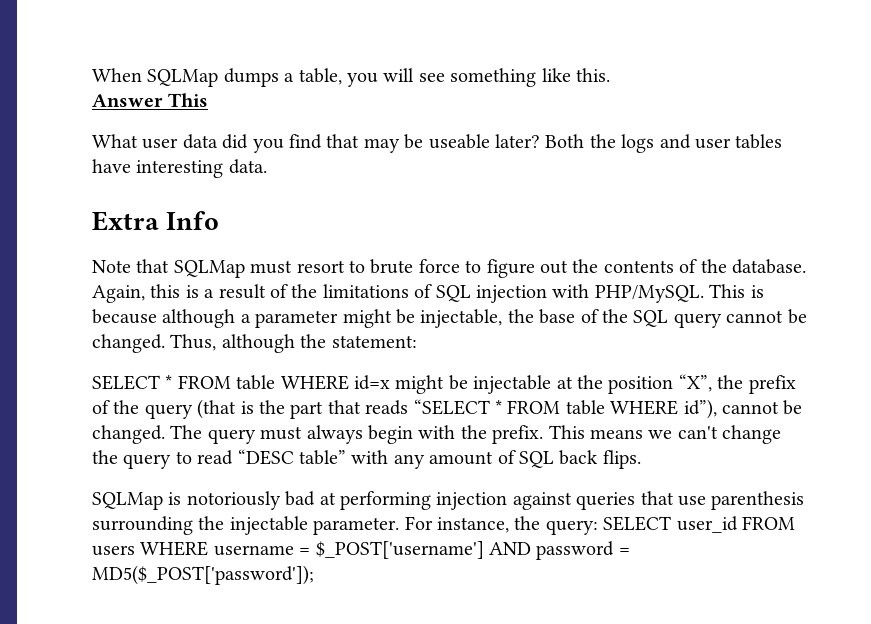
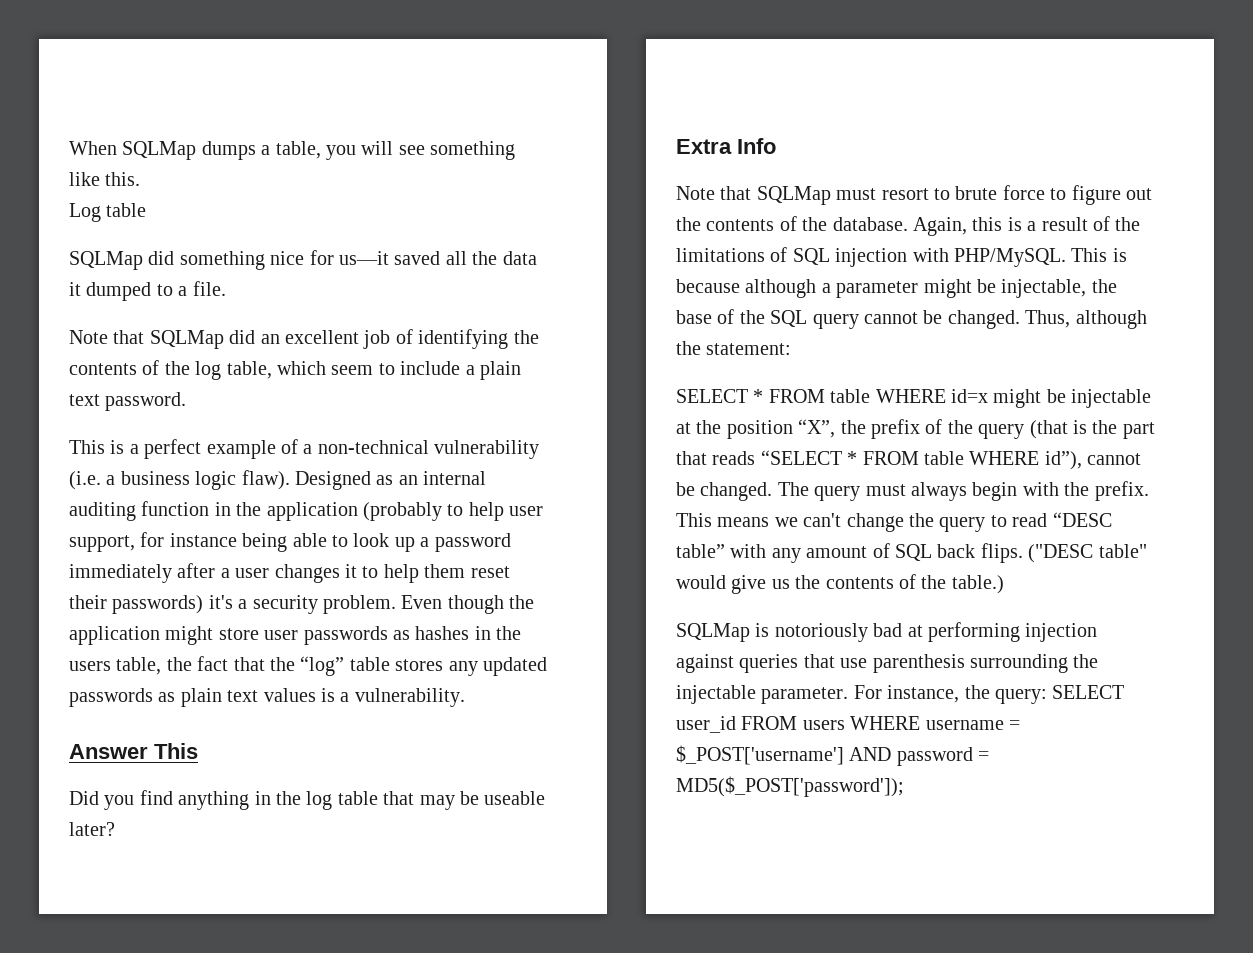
[92,93,209,107] [92,134,322,153] Answer This // What user data did you find -> [69,203,147,222] [69,250,537,270] [69,281,226,301] [69,329,539,349] [69,360,521,380] [69,392,187,411] [69,439,540,459] [69,470,487,490] [69,501,544,521] [69,532,511,552] [69,563,510,583] [69,595,535,614] [69,626,522,645] [69,656,547,676] [69,688,465,707] [69,743,198,759] [69,790,378,810] Log table // SQLMap did something nice for us—it saved all the data it dumped to a file. // Note that SQLMap did an excellent job of identifying the contents of the log table, which seem to include a plain text password. // This is a perfect example of a non-technical vulnerability (i.e. a business logic flaw). Designed as an internal auditing function in the application (probably to help user support, for instance being able to look up a password immediately after a user changes it to help them reset their passwords) it's a security problem. Even though the application might store user passwords as hashes in the users table, the fact that the “log” table stores any updated passwords as plain text values is a vulnerability. // Answer This // Did you find anything in the log table
[545,134,783,153] [92,159,267,178] Both the logs and user tables have interesting data. -> (115, 829) none
(641, 459) none -> [1028,544,1147,563] [676,574,1004,594] ("DESC table" would give us the contents of the table.)

